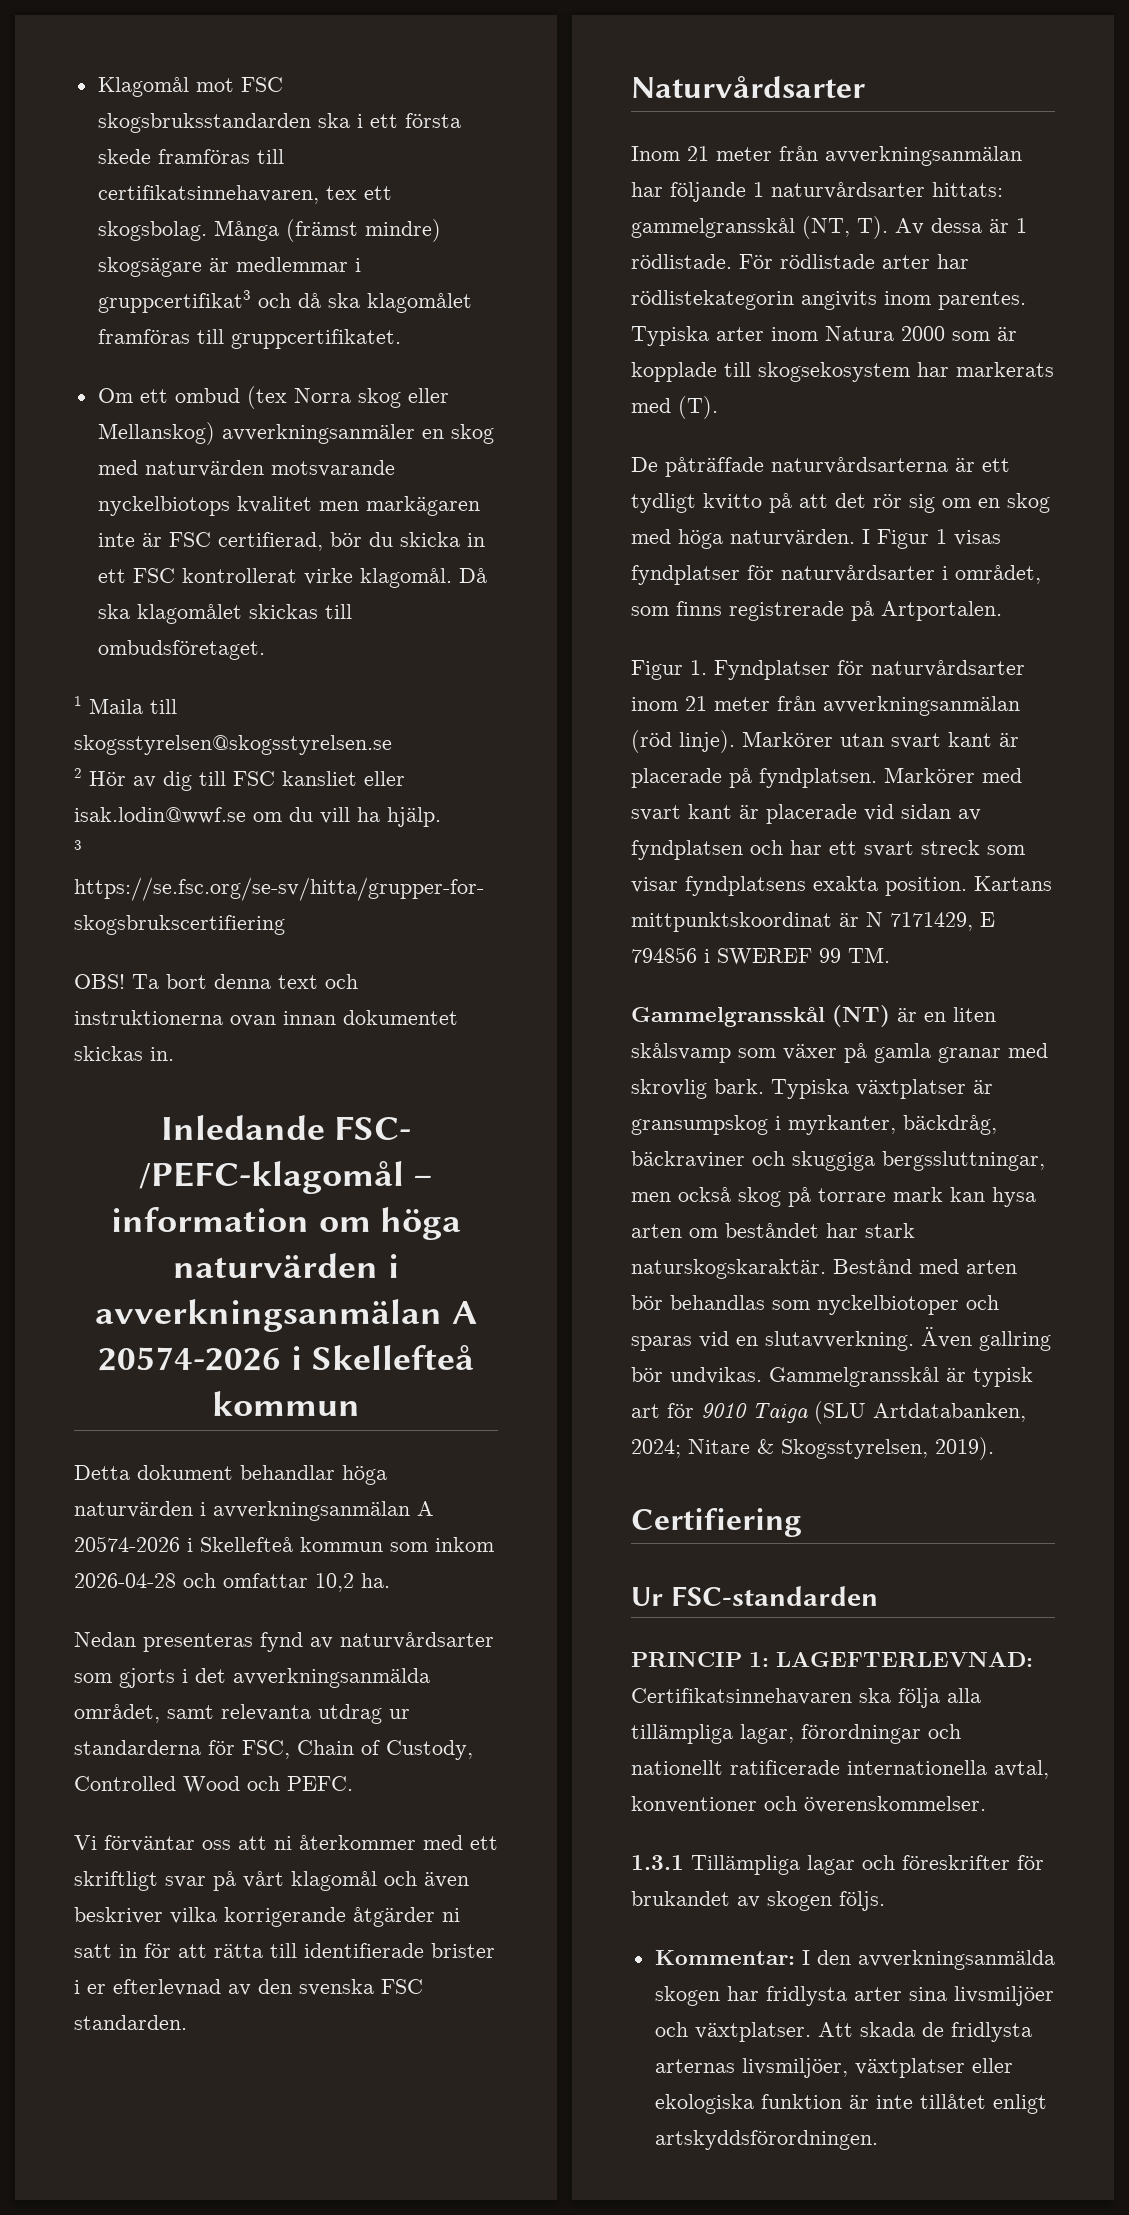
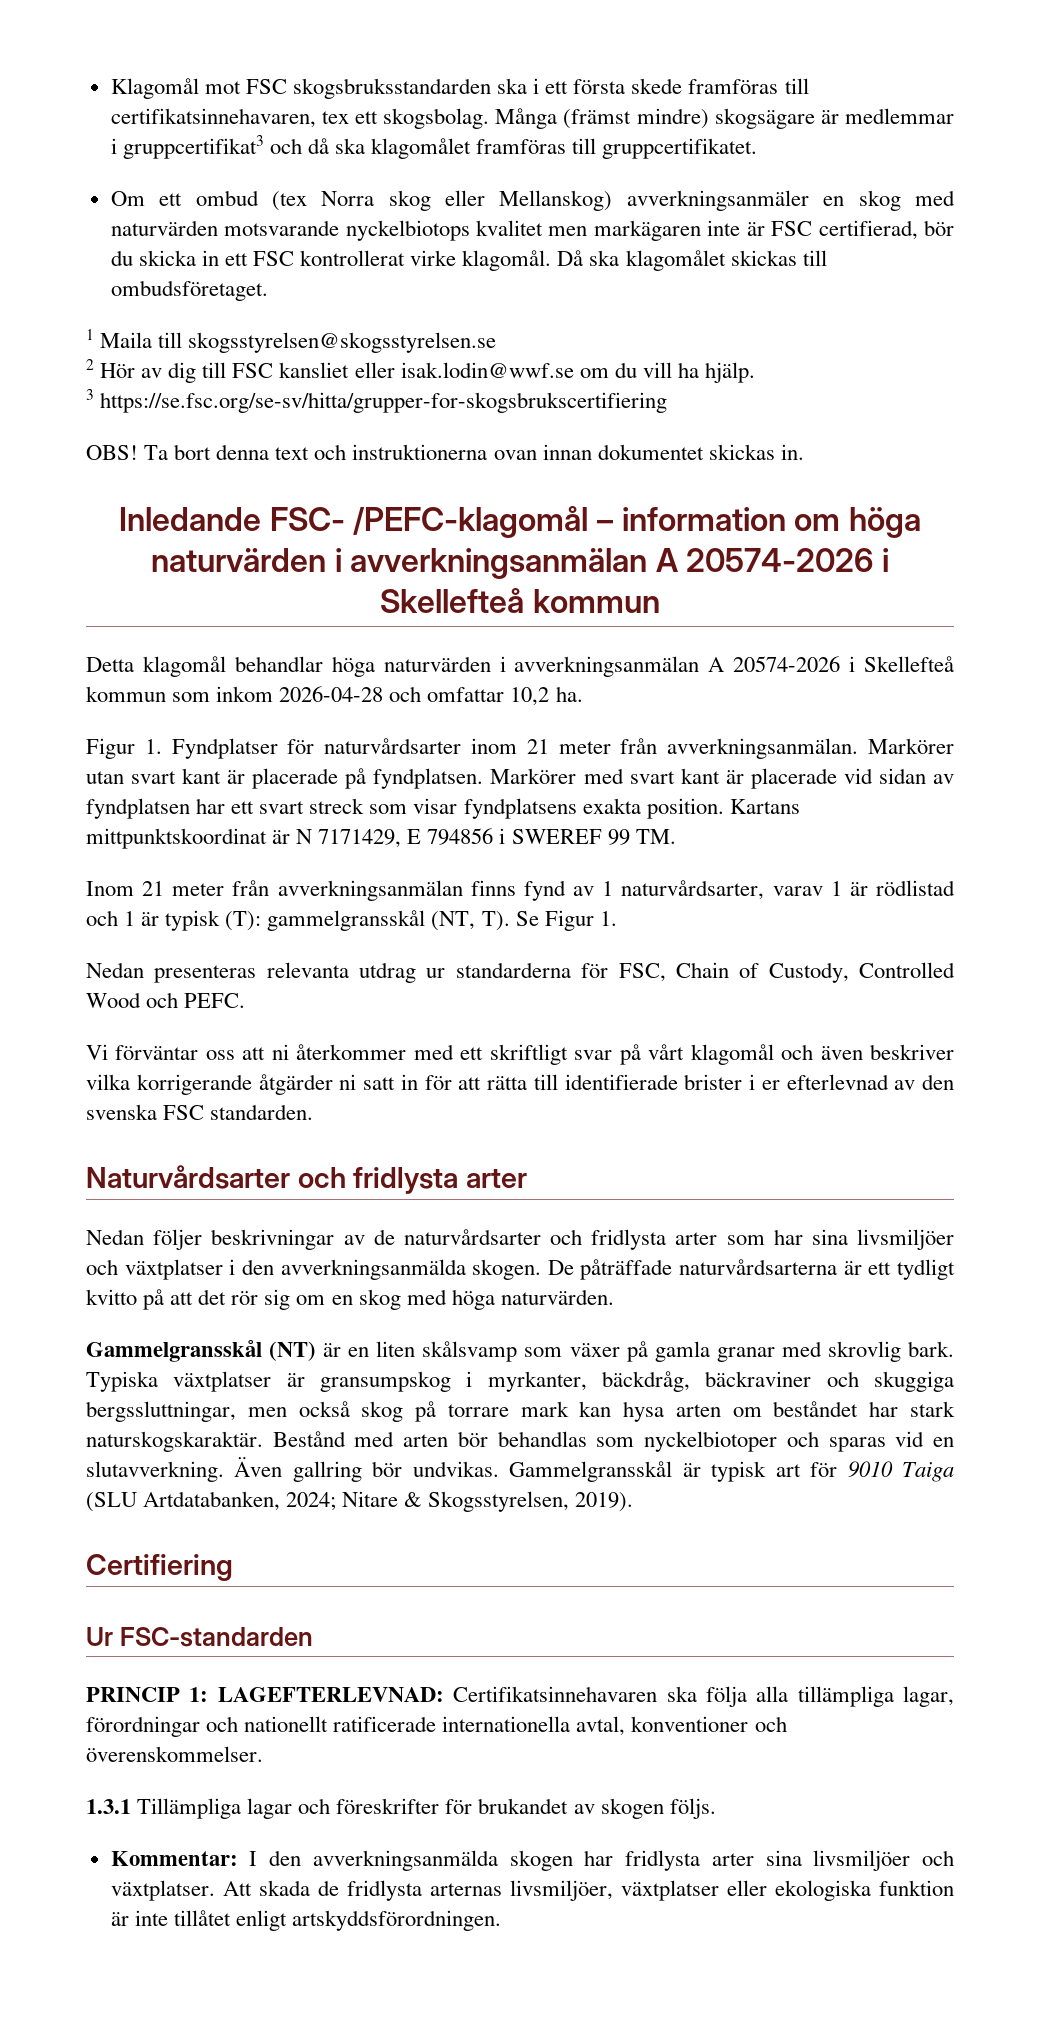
[137,1465,233,1480] dokument -> [142,656,226,677] klagomål
[74,1632,494,1652] [74,1668,430,1688] [74,1704,214,1723] Nedan presenteras fynd av naturvårdsarter som gjorts i det avverkningsanmälda området, samt -> [86,738,954,759] [86,768,955,789] [86,798,800,819] [86,828,676,849] [86,880,956,901] [86,910,617,931] [86,962,257,983] Figur 1. Fyndplatser för naturvårdsarter inom 21 meter från avverkningsanmälan. Markörer utan svart kant är placerade på fyndplatsen. Markörer med svart kant är placerade vid sidan av fyndplatsen har ett svart streck som visar fyndplatsens exakta position. Kartans mittpunktskoordinat är N 7171429, E 794856 i SWEREF 99 TM. // Inom 21 meter från avverkningsanmälan finns fynd av 1 naturvårdsarter, varav 1 är rödlistad och 1 är typisk (T): gammelgransskål (NT, T). Se Figur 1. // Nedan presenteras
[631,146,1022,166] [631,182,1003,202] [631,216,1027,239] [631,254,969,269] [631,290,1026,310] [631,326,1017,346] [631,362,1054,382] [631,396,718,419] // Inom 21 meter från avverkningsanmälan har följande 1 naturvårdsarter hittats: gammelgransskål (NT, T). Av dessa är 1 rödlistade. För rödlistade arter har rödlistekategorin angivits inom parentes. Typiska arter inom Natura 2000 som är kopplade till skogsekosystem har markerats med (T). // -> [297,1167,528,1194] [86,1229,954,1250] [86,1259,542,1280] och fridlysta arter // Nedan följer beskrivningar av de naturvårdsarter och fridlysta arter som har sina livsmiljöer och växtplatser i den avverkningsanmälda skogen.
[862,529,1001,549] [631,565,1041,585] [631,601,1002,621] [631,660,1025,680] [631,696,1020,716] [631,730,1019,753] [631,767,1022,788] [631,804,981,824] [631,840,1025,860] [631,876,1052,896] [631,912,995,932] [631,947,890,965] I Figur 1 visas fyndplatser för naturvårdsarter i området, som finns registrerade på Artportalen. // Figur 1. Fyndplatser för naturvårdsarter inom 21 meter från avverkningsanmälan (röd linje). Markörer utan svart kant är placerade på fyndplatsen. Markörer med svart kant är placerade vid sidan av fyndplatsen och har ett svart streck som visar fyndplatsens exakta position. Kartans mittpunktskoordinat är N 7171429, E 794856 i SWEREF 99 TM. -> (614, 1297) none

